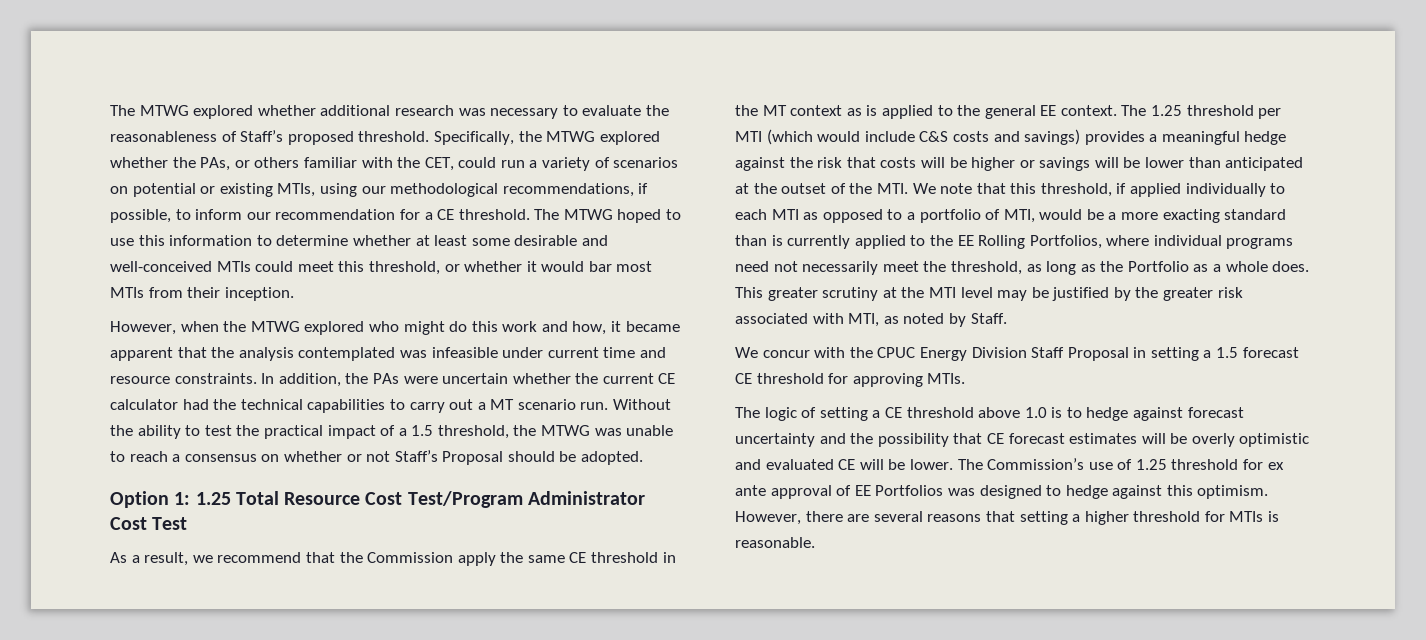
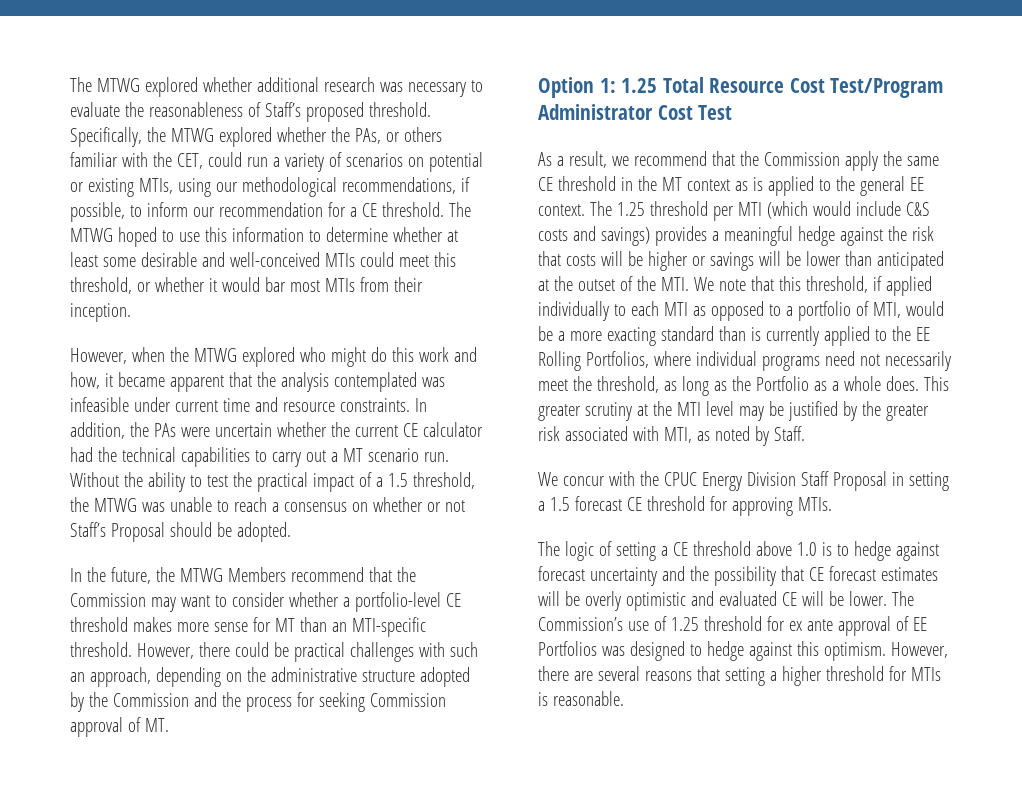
(644, 458) none -> [70,567,416,584] [70,592,461,612] [70,617,426,637] [70,642,478,662] [70,667,470,687] [70,692,446,712] [70,717,169,737] // In the future, the MTWG Members recommend that the Commission may want to consider whether a portfolio-level CE threshold makes more sense for MT than an MTI-specific threshold. However, there could be practical challenges with such an approach, depending on the administrative structure adopted by the Commission and the process for seeking Commission approval of MT.

